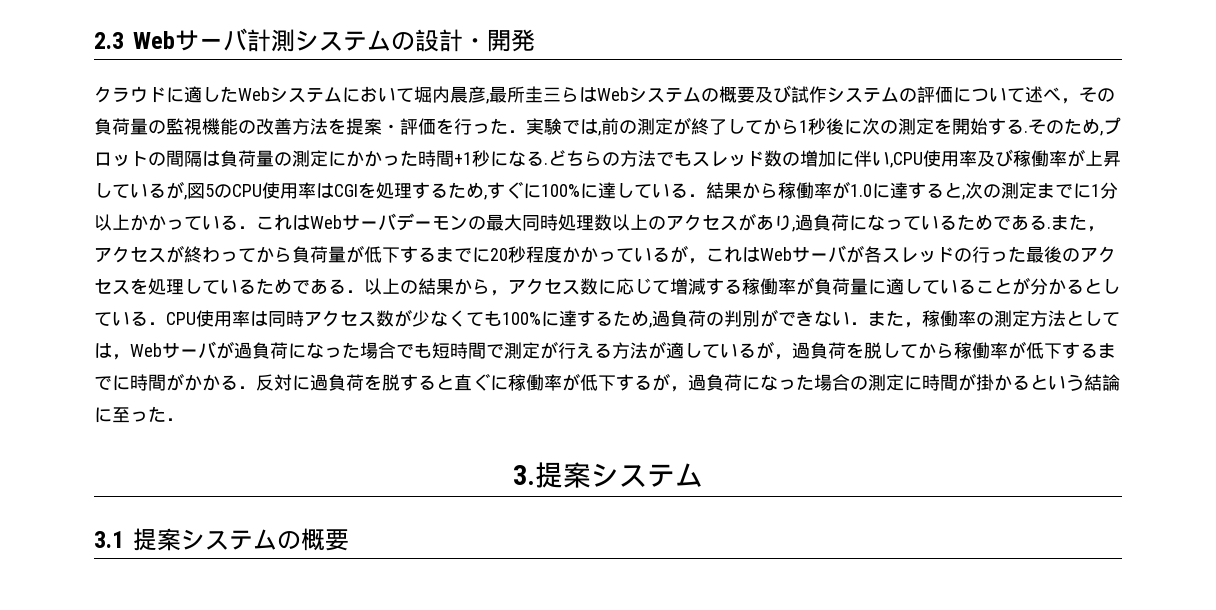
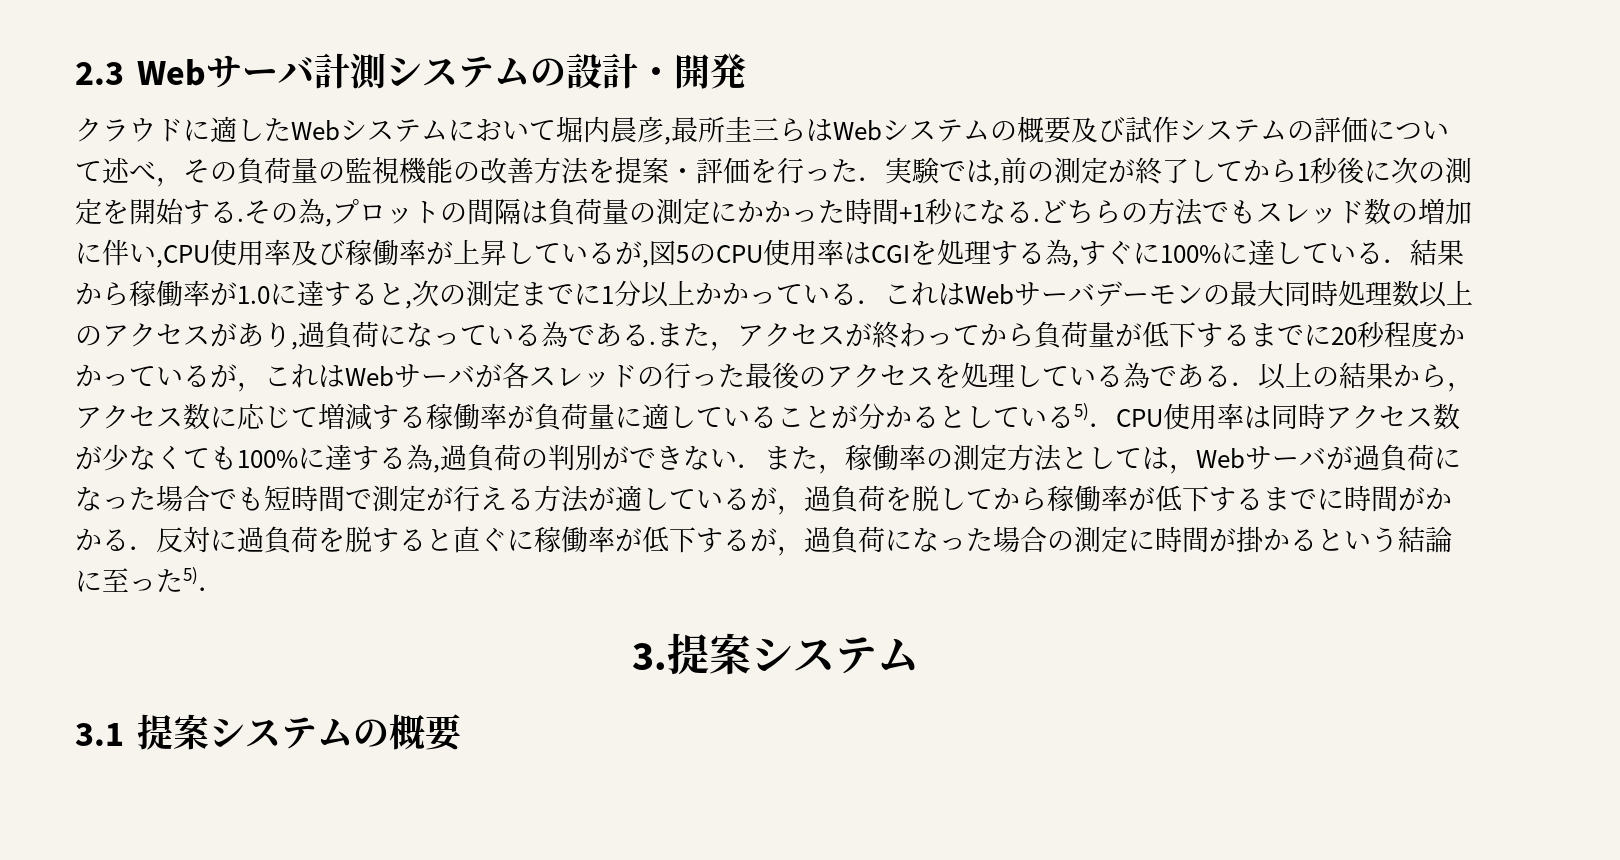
[1064,118,1100,134] ため -> [298,198,325,225] 為
[448,182,484,198] ため -> [1045,239,1072,266] 為
[957,214,993,230] ため -> [541,321,568,348] 為
[256,278,292,294] ため -> [1123,362,1150,389] 為
(148, 318) none -> [1074,403,1089,421] 5)
[613,310,649,326] ため -> [406,444,433,471] 為
(166, 414) none -> [183,567,198,585] 5)

